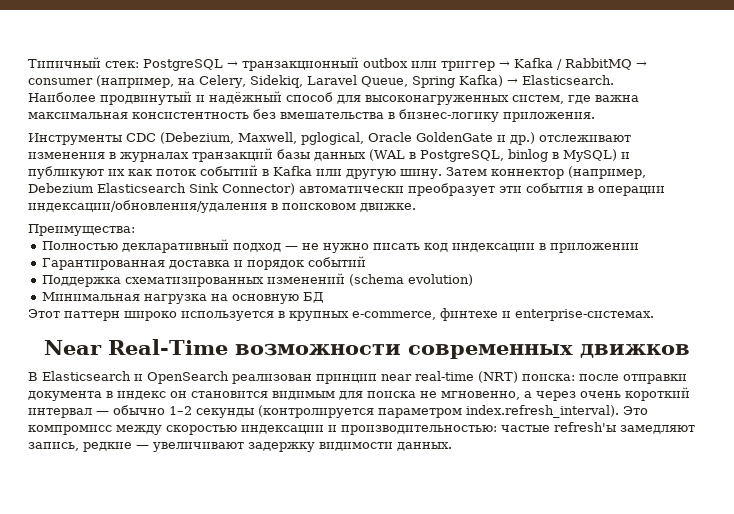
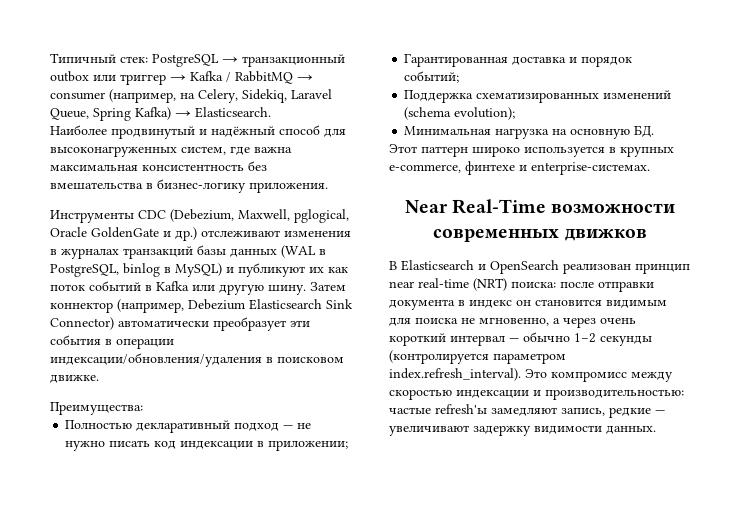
[550,243,640,253] приложении -> [268,440,349,451] приложении;
[308,256,367,267] событий -> [404,71,460,83] событий;
[408,274,474,286] evolution) -> [454,107,516,120] evolution);
[303,292,325,303] БД -> [634,125,655,138] БД.

